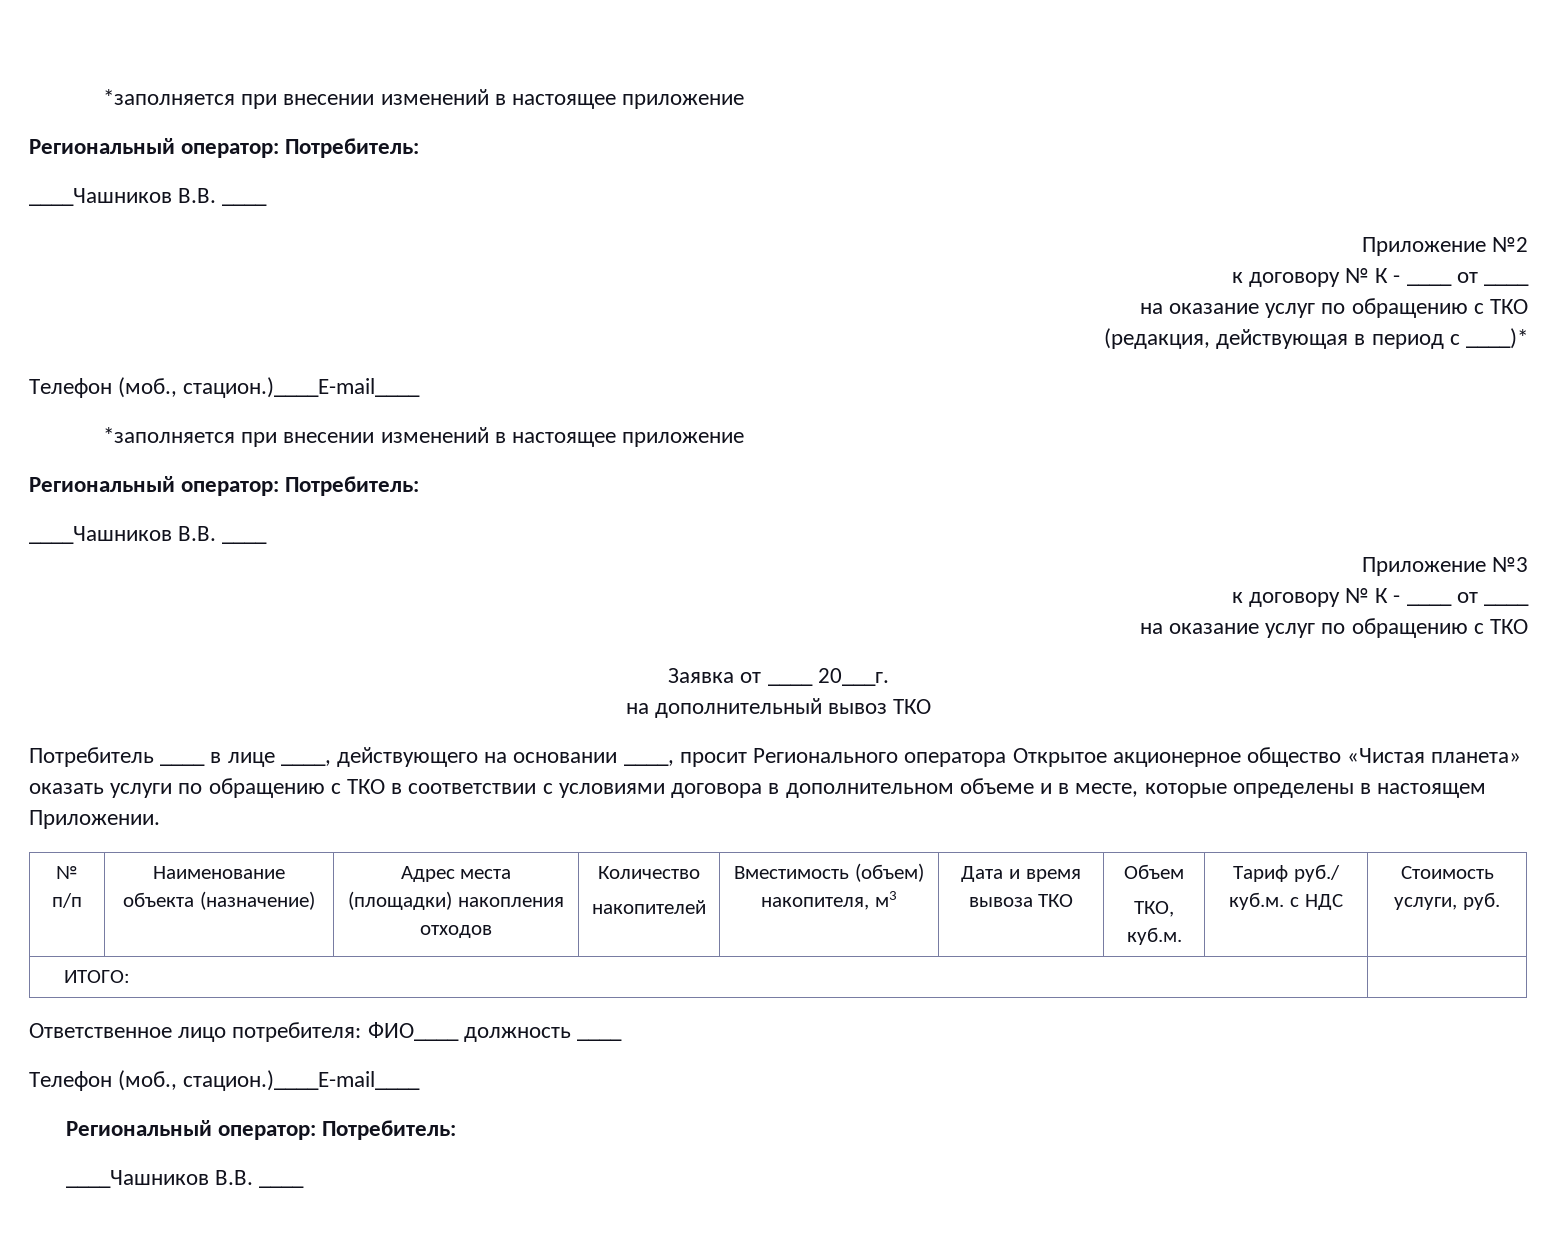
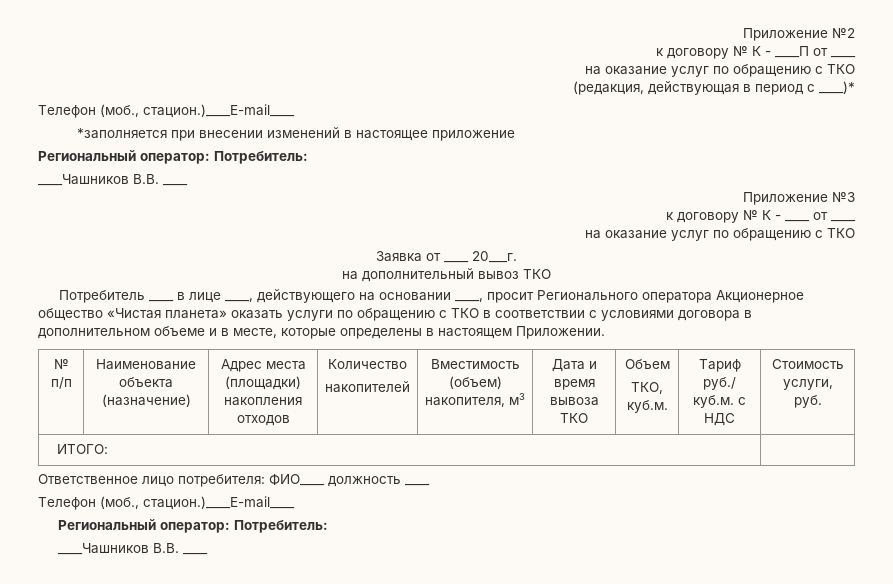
[102,89,745,109] [29,138,420,158] [29,188,217,206] [222,203,268,206] *заполняется при внесении изменений в настоящее приложение // Региональный оператор: Потребитель: // ____Чашников В.В. ____ // -> (743, 34) none
[1406,283,1452,286] ____ -> [775,46,809,58] ____П
[1012,748,1241,767] Открытое акционерное -> [715,290,804,303] Акционерное

